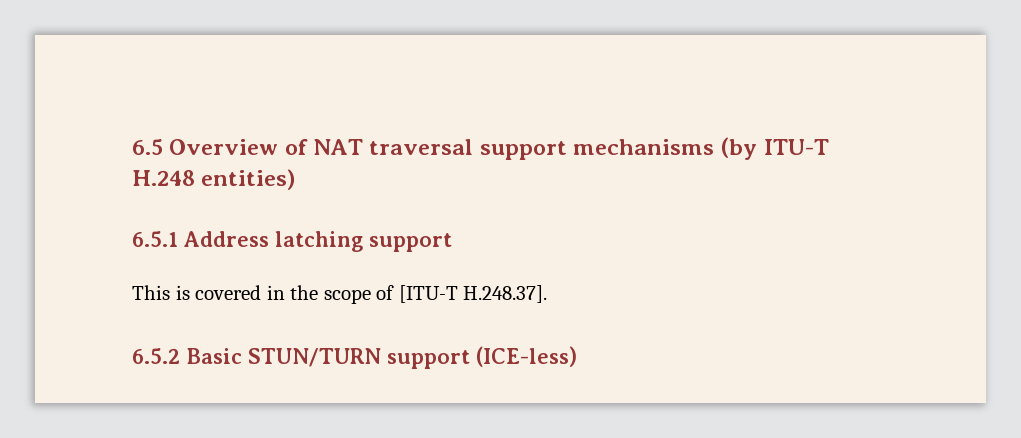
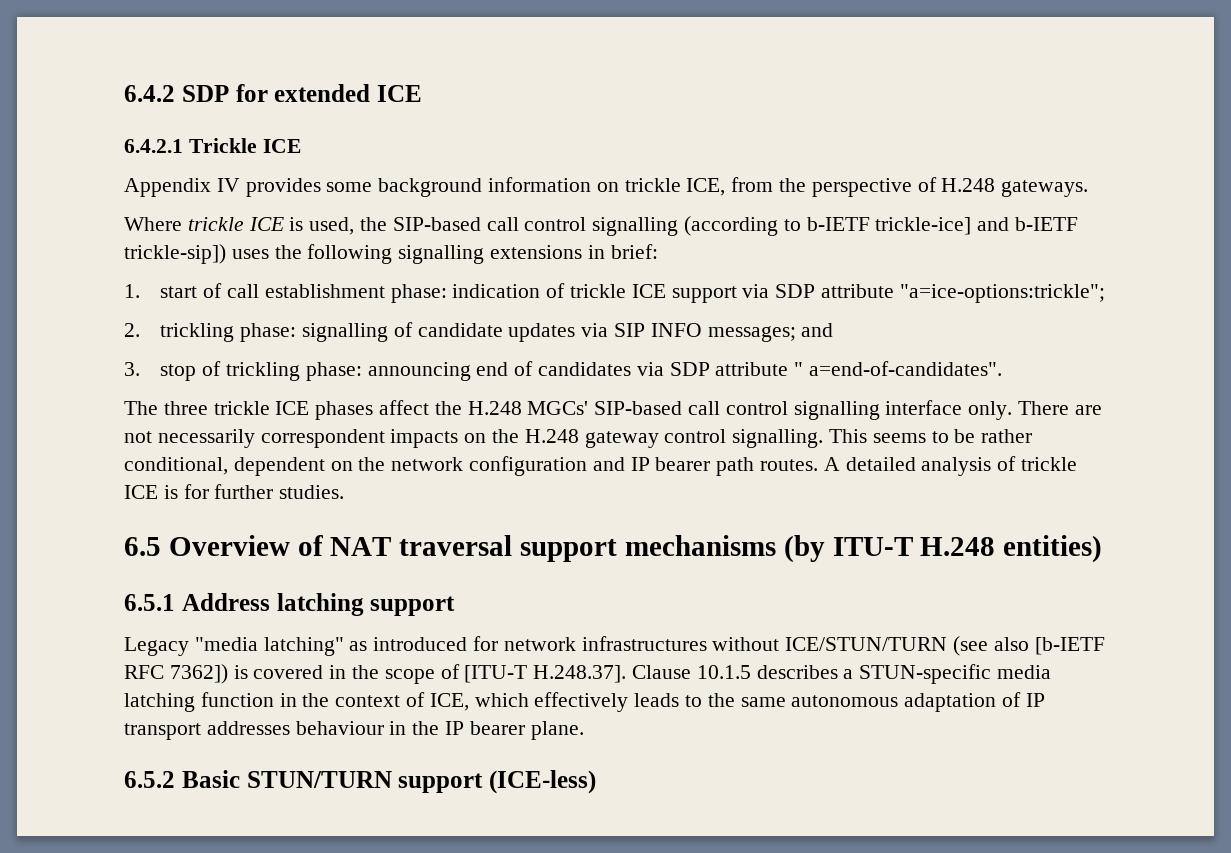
(132, 147) none -> [124,84,422,102] [124,138,301,153] [124,177,1089,197] [124,216,1079,236] [124,244,658,264] [124,283,1105,303] [124,322,834,342] [124,361,1003,381] [124,400,1102,420] [124,429,1033,448] [124,456,1078,476] [124,484,345,499] 6.4.2 SDP for extended ICE // 6.4.2.1 Trickle ICE // Appendix IV provides some background information on trickle ICE, from the perspective of H.248 gateways. // Where trickle ICE is used, the SIP-based call control signalling (according to b-IETF trickle-ice] and b-IETF trickle-sip]) uses the following signalling extensions in brief: // 1. start of call establishment phase: indication of trickle ICE support via SDP attribute "a=ice-options:trickle"; // 2. trickling phase: signalling of candidate updates via SIP INFO messages; and // 3. stop of trickling phase: announcing end of candidates via SDP attribute " a=end-of-candidates". // The three trickle ICE phases affect the H.248 MGCs' SIP-based call control signalling interface only. There are not necessarily correspondent impacts on the H.248 gateway control signalling. This seems to be rather conditional, dependent on the network configuration and IP bearer path routes. A detailed analysis of trickle ICE is for further studies. //
[132,285,170,300] This -> [124,636,1105,656] [124,664,228,684] Legacy "media latching" as introduced for network infrastructures without ICE/STUN/TURN (see also [b-IETF RFC 7362])
(548, 294) none -> [632,664,1052,684] [124,692,1045,712] [124,721,584,740] Clause 10.1.5 describes a STUN-specific media latching function in the context of ICE, which effectively leads to the same autonomous adaptation of IP transport addresses behaviour in the IP bearer plane.

